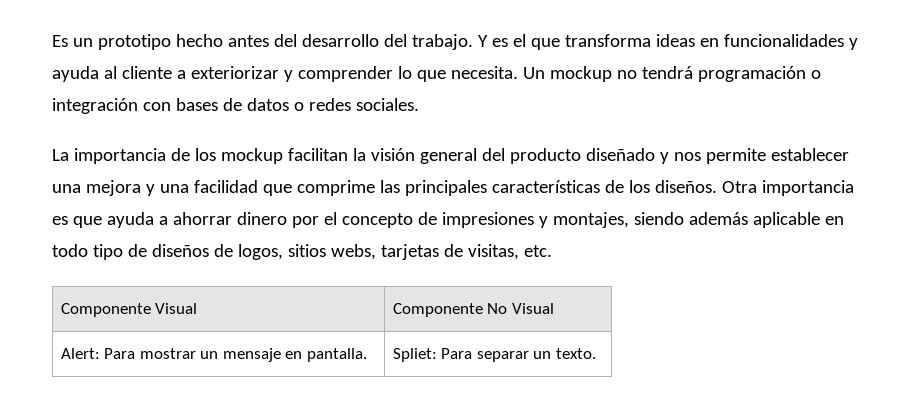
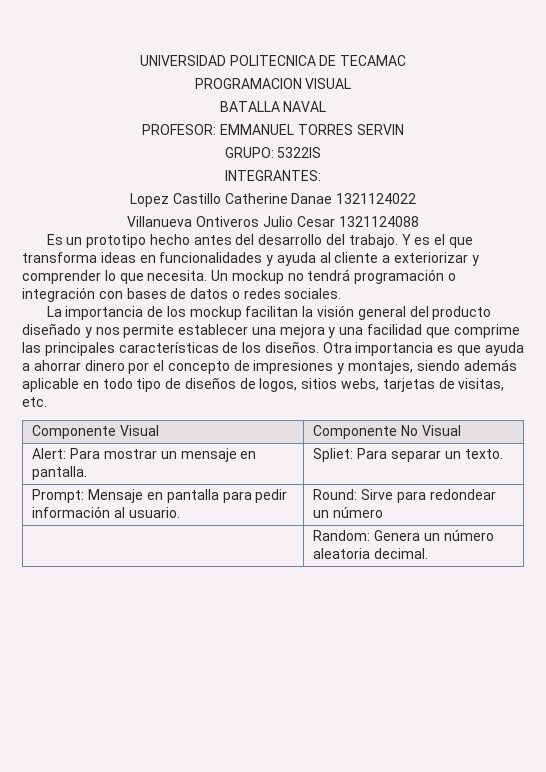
(52, 41) none -> [139,55,407,66] [194,78,352,89] [219,101,327,112] [142,124,404,135] [224,147,322,158] [225,170,321,181] [129,193,417,207] [127,216,419,227] UNIVERSIDAD POLITECNICA DE TECAMAC // PROGRAMACION VISUAL // BATALLA NAVAL // PROFESOR: EMMANUEL TORRES SERVIN // GRUPO: 5322IS // INTEGRANTES: // Lopez Castillo Catherine Danae 1321124022 // Villanueva Ontiveros Julio Cesar 1321124088 //
(596, 353) none -> [32,489,288,503] [32,506,180,518] [313,489,496,503] [313,507,384,518] [313,530,494,541] [313,548,429,559] // Prompt: Mensaje en pantalla para pedir información al usuario. | Round: Sirve para redondear un número // | Random: Genera un número aleatoria decimal.

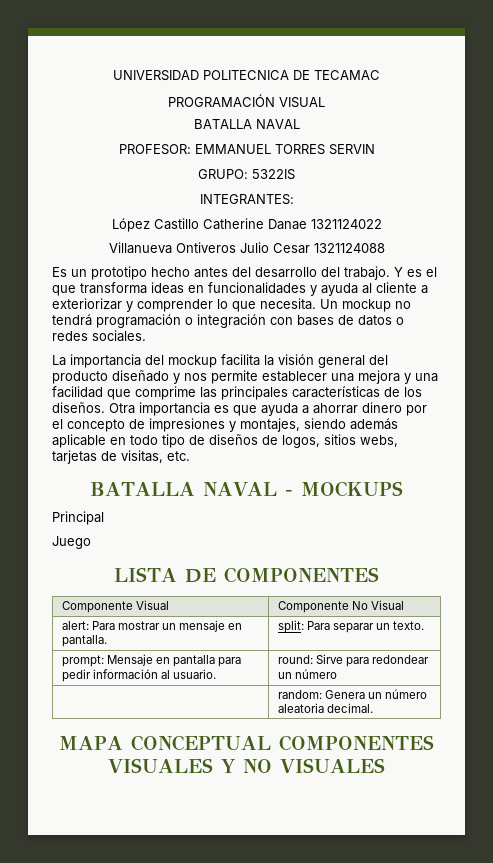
[194,78,302,89] PROGRAMACION -> [168,94,275,107] PROGRAMACIÓN
[129,193,169,207] Lopez -> [111,218,150,232] López
[147,306,299,320] de los mockup facilitan -> [145,354,260,368] del mockup facilita
(47, 402) none -> [89,481,404,497] [52,511,104,525] [52,536,91,549] [114,567,379,583] // BATALLA NAVAL - MOCKUPS // Principal // Juego // LISTA DE COMPONENTES
[32,448,67,459] Alert: -> [61,621,89,630] alert:
[313,448,354,462] Spliet: -> [277,620,304,633] split:
[32,489,85,503] Prompt: -> [61,655,104,667] prompt:
[313,489,358,500] Round: -> [277,655,313,664] round:
[313,530,371,541] Random: -> [277,690,322,699] random:
(429, 553) none -> [59,735,434,751] [108,758,385,773] // MAPA CONCEPTUAL COMPONENTES VISUALES Y NO VISUALES

